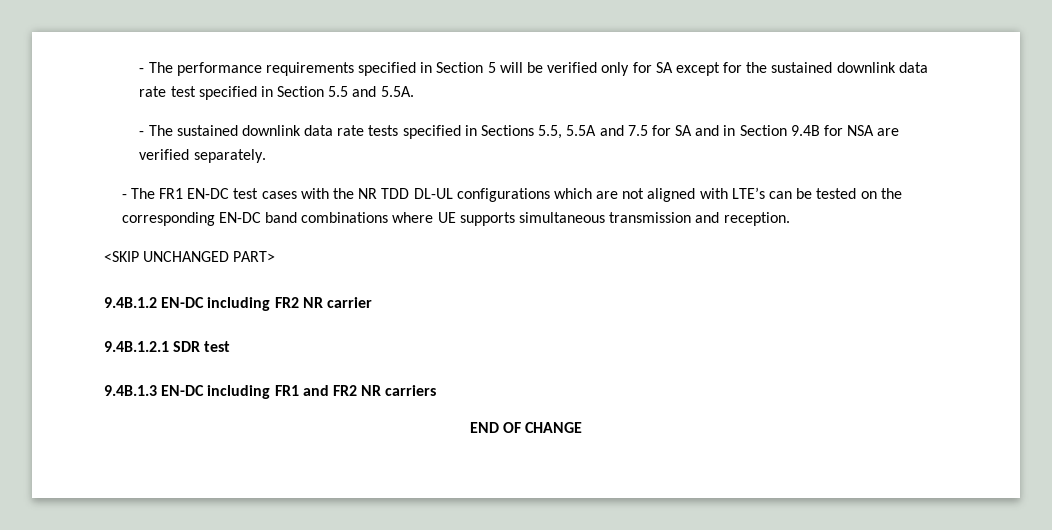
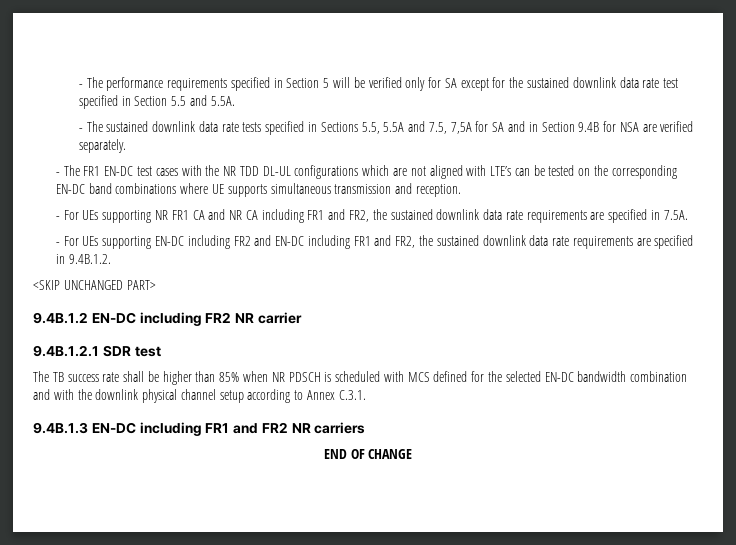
[627,125,648,136] 7.5 -> [428,122,472,134] 7.5, 7,5A
(790, 219) none -> [55,209,688,223] [55,235,694,249] [55,254,111,264] // - For UEs supporting NR FR1 CA and NR CA including FR1 and FR2, the sustained downlink data rate requirements are specified in 7.5A. // - For UEs supporting EN-DC including FR2 and EN-DC including FR1 and FR2, the sustained downlink data rate requirements are specified in 9.4B.1.2.
(231, 346) none -> [33,371,688,385] [33,389,366,403] // The TB success rate shall be higher than 85% when NR PDSCH is scheduled with MCS defined for the selected EN-DC bandwidth combination and with the downlink physical channel setup according to Annex C.3.1.

